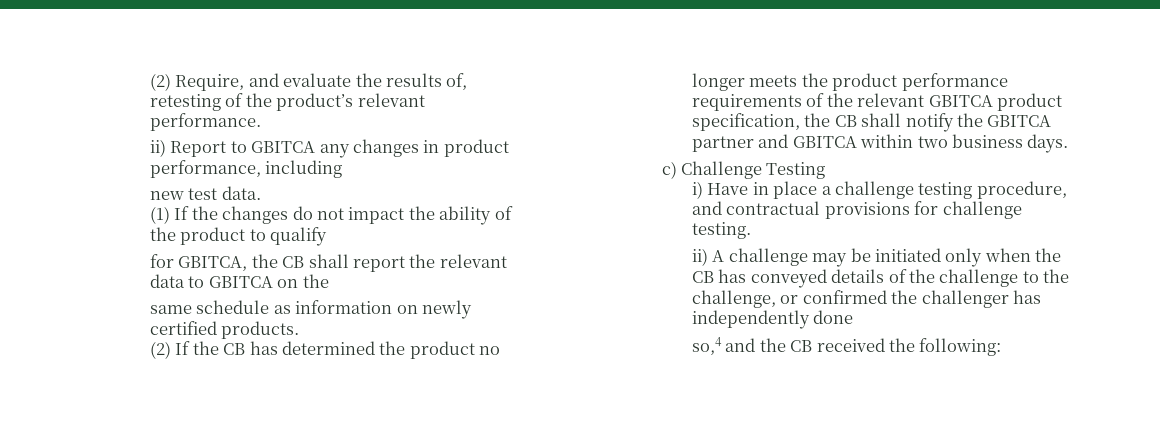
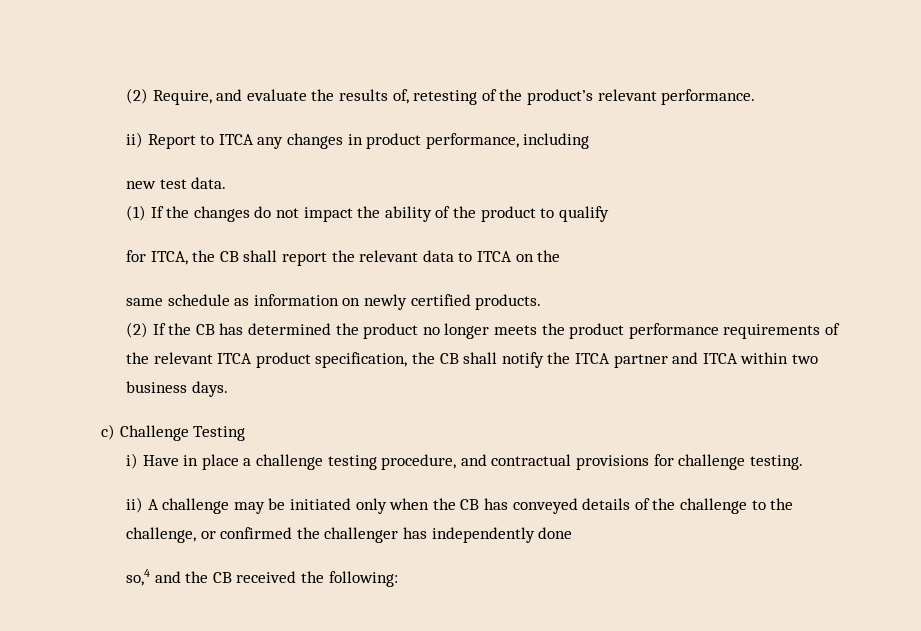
[251,141,316,153] GBITCA -> [218,134,254,145] ITCA
[178,256,248,271] GBITCA, -> [150,251,188,265] ITCA,
[208,276,273,288] GBITCA -> [476,251,512,262] ITCA
[928,95,993,107] GBITCA -> [217,353,253,364] ITCA
[987,115,1052,127] GBITCA -> [574,353,610,364] ITCA
[792,136,857,148] GBITCA -> [702,353,738,364] ITCA

